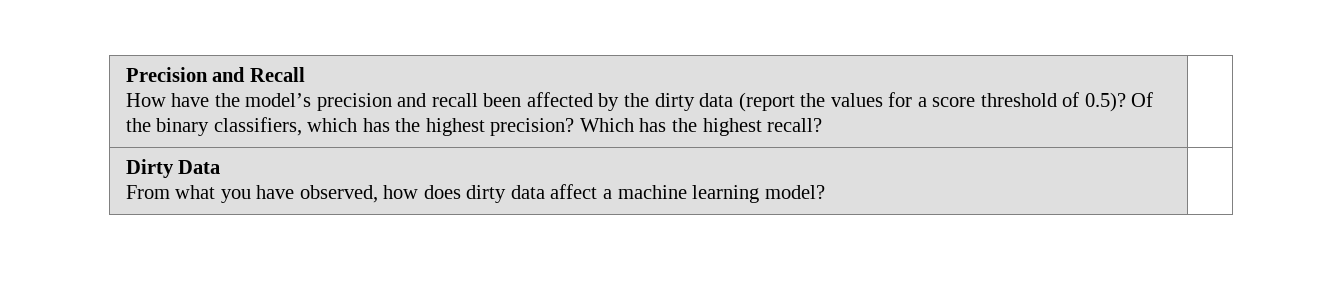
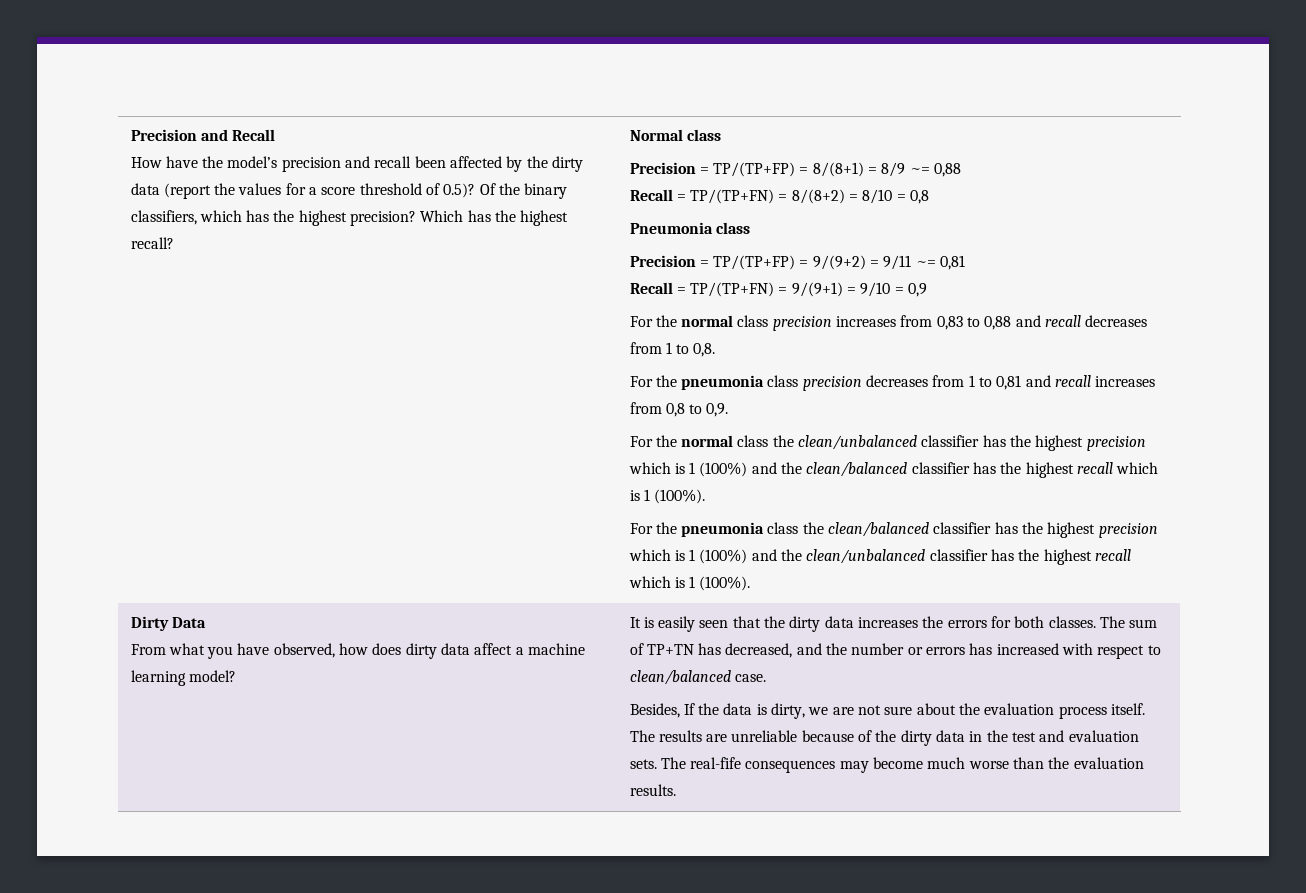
(823, 125) none -> [629,129,721,141] [629,162,962,177] [629,189,930,204] [629,222,750,234] [629,255,966,270] [629,282,928,297] [629,315,1148,331] [629,342,716,357] [629,375,1156,391] [629,402,729,417] [629,435,1146,451] [628,462,1159,478] [629,489,706,504] [629,522,1158,538] [628,549,1132,565] [628,576,751,591] Normal class // Precision = TP/(TP+FP) = 8/(8+1) = 8/9 ~= 0,88 // Recall = TP/(TP+FN) = 8/(8+2) = 8/10 = 0,8 // Pneumonia class // Precision = TP/(TP+FP) = 9/(9+2) = 9/11 ~= 0,81 // Recall = TP/(TP+FN) = 9/(9+1) = 9/10 = 0,9 // For the normal class precision increases from 0,83 to 0,88 and recall decreases from 1 to 0,8. // For the pneumonia class precision decreases from 1 to 0,81 and recall increases from 0,8 to 0,9. // For the normal class the clean/unbalanced classifier has the highest precision which is 1 (100%) and the clean/balanced classifier has the highest recall which is 1 (100%). // For the pneumonia class the clean/balanced classifier has the highest precision which is 1 (100%) and the clean/unbalanced classifier has the highest recall which is 1 (100%).
(825, 192) none -> [629,616,1158,632] [629,643,1161,659] [629,670,766,685] [629,703,1145,719] [629,730,1139,746] [629,757,1144,773] [629,784,676,796] It is easily seen that the dirty data increases the errors for both classes. The sum of TP+TN has decreased, and the number or errors has increased with respect to clean/balanced case. // Besides, If the data is dirty, we are not sure about the evaluation process itself. The results are unreliable because of the dirty data in the test and evaluation sets. The real-fife consequences may become much worse than the evaluation results.

